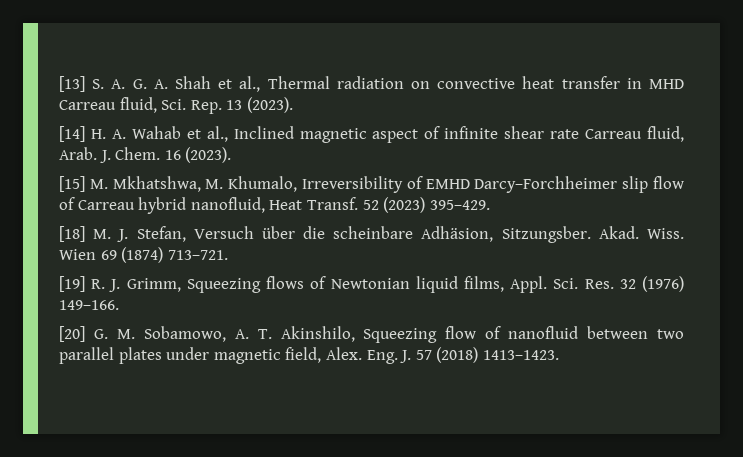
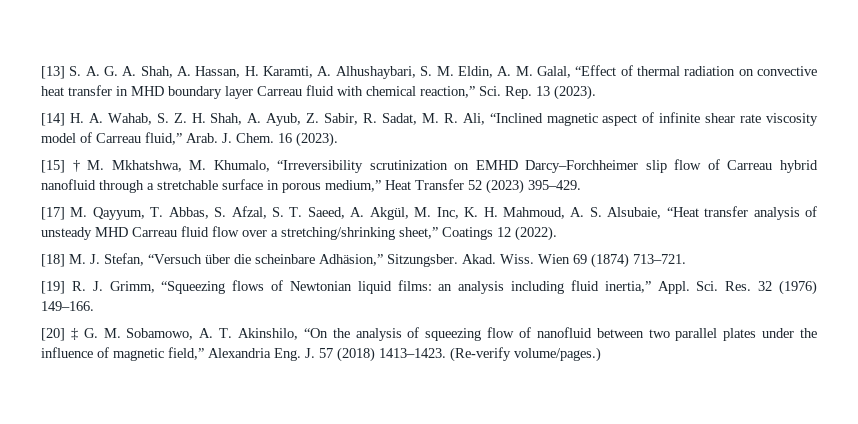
[175,76,330,92] Shah et al., Thermal -> [140,65,680,79] Shah, A. Hassan, H. Karamti, A. Alhushaybari, S. M. Eldin, A. M. Galal, “Effect of thermal
[59,97,157,113] Carreau fluid, -> [168,85,475,99] boundary layer Carreau fluid with chemical reaction,”
[131,126,294,142] Wahab et al., Inclined -> [107,113,543,126] Wahab, S. Z. H. Shah, A. Ayub, Z. Sabir, R. Sadat, M. R. Ali, “Inclined
[585,126,685,142] Carreau fluid, -> [766,113,818,126] [41,132,182,145] viscosity model of Carreau fluid,”
(85, 184) none -> [72,160,80,172] †
[302,176,423,193] Irreversibility of -> [277,160,470,173] “Irreversibility scrutinization on
[190,197,490,213] nanofluid, Heat Transf. 52 (2023) 395–429. -> [41,179,581,194] [41,206,817,220] [41,226,557,241] nanofluid through a stretchable surface in porous medium,” Heat Transfer 52 (2023) 395–429. // [17] M. Qayyum, T. Abbas, S. Afzal, S. T. Saeed, A. Akgül, M. Inc, K. H. Mahmoud, A. S. Alsubaie, “Heat transfer analysis of unsteady MHD Carreau fluid flow over a stretching/shrinking sheet,” Coatings 12 (2022).
[193,226,254,239] Versuch -> [148,254,202,264] “Versuch
[421,226,494,242] Adhäsion, -> [319,254,383,266] Adhäsion,”
[186,278,261,293] Squeezing -> [161,281,226,294] “Squeezing
[463,276,504,292] films, -> [397,280,651,294] films: an analysis including fluid inertia,”
(85, 334) none -> [70,328,78,340] ‡
[363,328,438,343] Squeezing -> [303,327,482,341] “On the analysis of squeezing
[213,347,362,364] magnetic field, Alex. -> [800,328,817,338] [41,347,271,361] the influence of magnetic field,” Alexandria
(559, 355) none -> [450,347,601,362] (Re-verify volume/pages.)

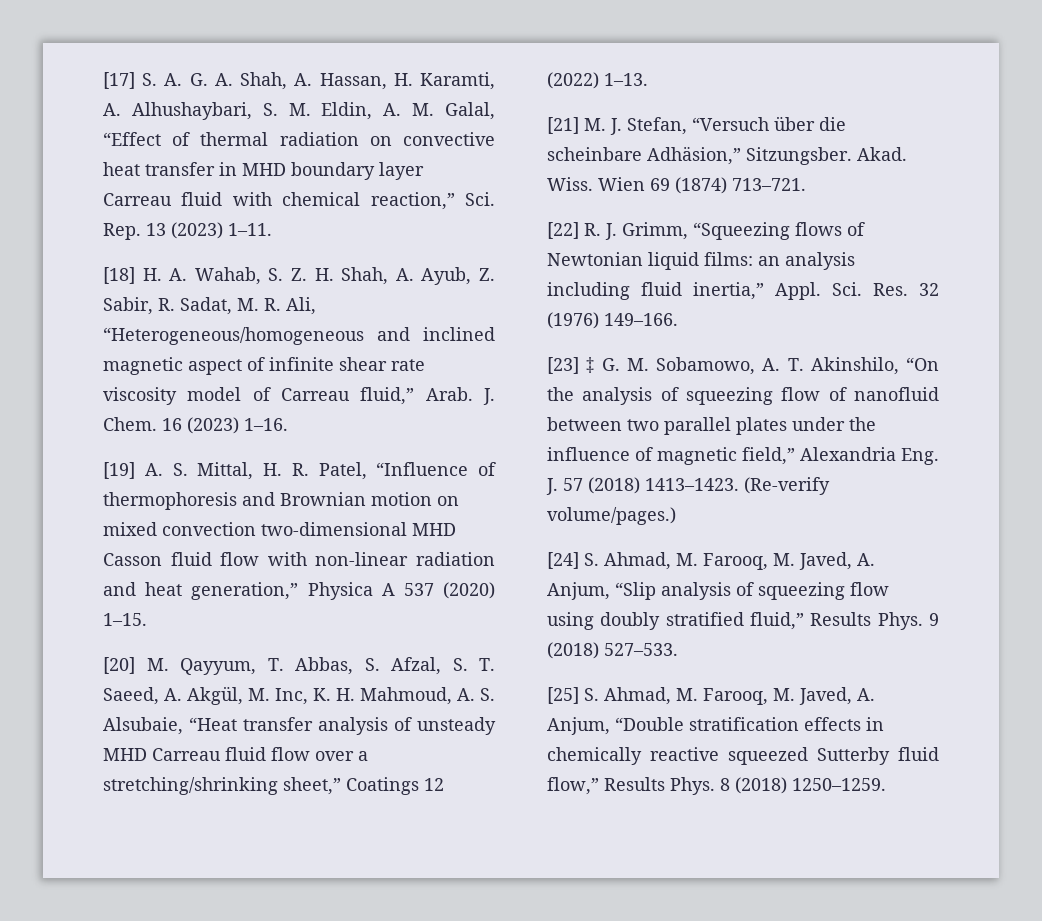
[41,66,65,79] [13] -> [103,72,135,89] [17]
[554,85,596,100] [41,113,65,126] (2023). // [14] -> [171,222,272,239] [103,267,135,284] (2023) 1–11. // [18]
[489,113,543,123] “Inclined -> [103,327,495,345] “Heterogeneous/homogeneous and inclined
[296,132,338,147] [41,159,818,173] [41,179,581,194] [41,207,65,220] (2023). // [15] † M. Mkhatshwa, M. Khumalo, “Irreversibility scrutinization on EMHD Darcy–Forchheimer slip flow of Carreau hybrid nanofluid through a stretchable surface in porous medium,” Heat Transfer 52 (2023) 395–429. // [17] -> [187,417,288,434] [103,462,496,480] [103,492,459,510] [103,522,456,536] [103,552,495,566] [103,582,496,600] [103,613,147,626] [103,657,135,674] (2023) 1–16. // [19] A. S. Mittal, H. R. Patel, “Influence of thermophoresis and Brownian motion on mixed convection two-dimensional MHD Casson fluid flow with non-linear radiation and heat generation,” Physica A 537 (2020) 1–15. // [20]
[515,226,557,241] [41,254,65,267] (2022). // [18] -> [547,72,648,89] [547,117,579,134] (2022) 1–13. // [21]
[41,281,65,294] [19] -> [547,222,579,239] [22]
[41,328,65,341] [20] -> [547,357,579,374] [23]
(601, 354) none -> [547,552,875,570] [547,582,889,600] [547,612,939,630] [547,642,678,659] [547,687,875,705] [547,717,884,735] [547,747,939,765] [547,777,886,795] // [24] S. Ahmad, M. Farooq, M. Javed, A. Anjum, “Slip analysis of squeezing flow using doubly stratified fluid,” Results Phys. 9 (2018) 527–533. // [25] S. Ahmad, M. Farooq, M. Javed, A. Anjum, “Double stratification effects in chemically reactive squeezed Sutterby fluid flow,” Results Phys. 8 (2018) 1250–1259.

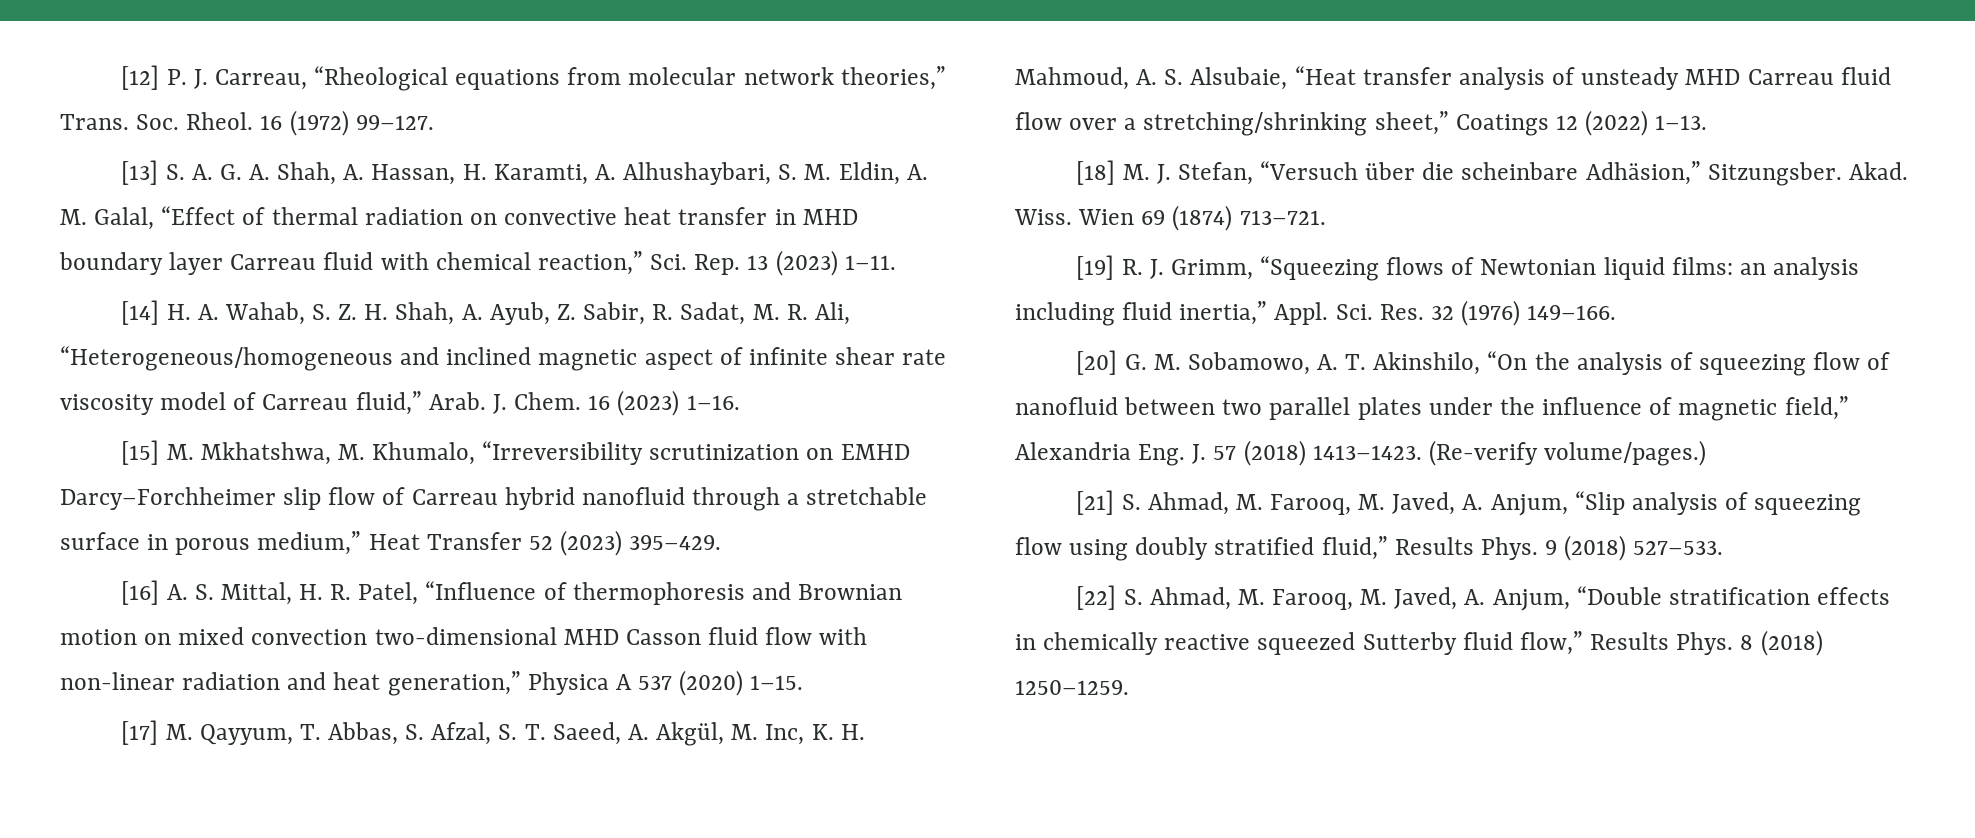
[103,72,135,89] [17] -> [121,65,946,91] [60,110,434,136] [121,160,159,185] [12] P. J. Carreau, “Rheological equations from molecular network theories,” Trans. Soc. Rheol. 16 (1972) 99–127. // [13]
[103,267,135,284] [18] -> [121,300,160,325] [14]
[103,462,135,479] [19] -> [121,440,910,465] [60,487,928,511] [60,530,722,556] [121,580,160,605] [15] M. Mkhatshwa, M. Khumalo, “Irreversibility scrutinization on EMHD Darcy–Forchheimer slip flow of Carreau hybrid nanofluid through a stretchable surface in porous medium,” Heat Transfer 52 (2023) 395–429. // [16]
[103,657,135,674] [20] -> [121,720,159,745] [17]
[547,117,579,134] [21] -> [1076,160,1116,185] [18]
[547,222,579,239] [22] -> [1076,255,1115,280] [19]
[547,357,595,374] [23] ‡ -> [1076,350,1118,375] [20]
[547,552,579,569] [24] -> [1076,490,1115,515] [21]
[547,687,579,704] [25] -> [1076,585,1117,610] [22]

